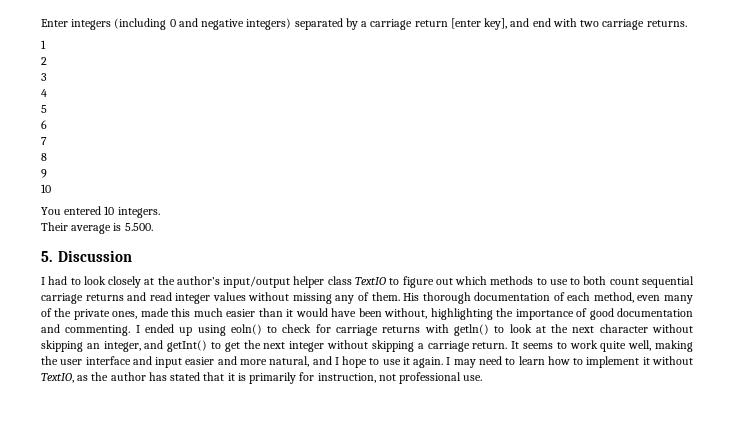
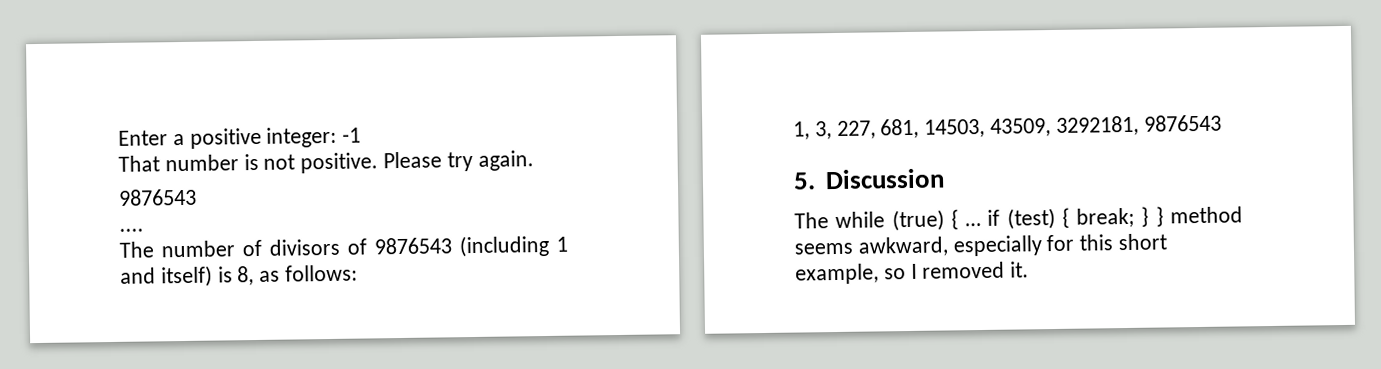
[71,18,687,30] [41,40,46,49] [41,57,47,65] [41,73,47,81] [41,89,47,97] [41,105,47,113] [41,120,47,129] [41,137,47,145] [41,153,47,161] [41,169,47,178] [41,184,51,193] [41,206,160,218] [41,222,153,234] [41,250,132,262] [41,276,694,288] [41,292,693,304] [41,308,693,320] [41,324,693,336] [41,340,693,352] [41,356,693,368] [41,372,483,384] integers (including 0 and negative integers) separated by a carriage return [enter key], and end with two carriage returns. // 1 // 2 // 3 // 4 // 5 // 6 // 7 // 8 // 9 // 10 // You entered 10 integers. // Their average is 5.500. // 5. Discussion // I had to look closely at the author’s input/output helper class TextIO to figure out which methods to use to both count sequential carriage returns and read integer values without missing any of them. His thorough documentation of each method, even many of the private ones, made this much easier than it would have been without, highlighting the importance of good documentation and commenting. I ended up using eoln() to check for carriage returns with getln() to look at the next character without skipping an integer, and getInt() to get the next integer without skipping a carriage return. It seems to work quite well, making the user interface and input easier and more natural, and I hope to use it again. I may need to learn how to implement it without TextIO, as the author has stated that it is primarily for instruction, not professional use. -> [172,126,362,149] [118,150,534,174] [119,188,197,206] [119,228,144,232] [119,234,568,258] [120,264,359,288] [793,114,1222,140] [793,168,945,190] [794,206,1243,232] [794,233,1168,257] [795,261,1030,285] a positive integer: -1 // That number is not positive. Please try again. // 9876543 // .... // The number of divisors of 9876543 (including 1 and itself) is 8, as follows: // 1, 3, 227, 681, 14503, 43509, 3292181, 9876543 // 5. Discussion // The while (true) { … if (test) { break; } } method seems awkward, especially for this short example, so I removed it.

